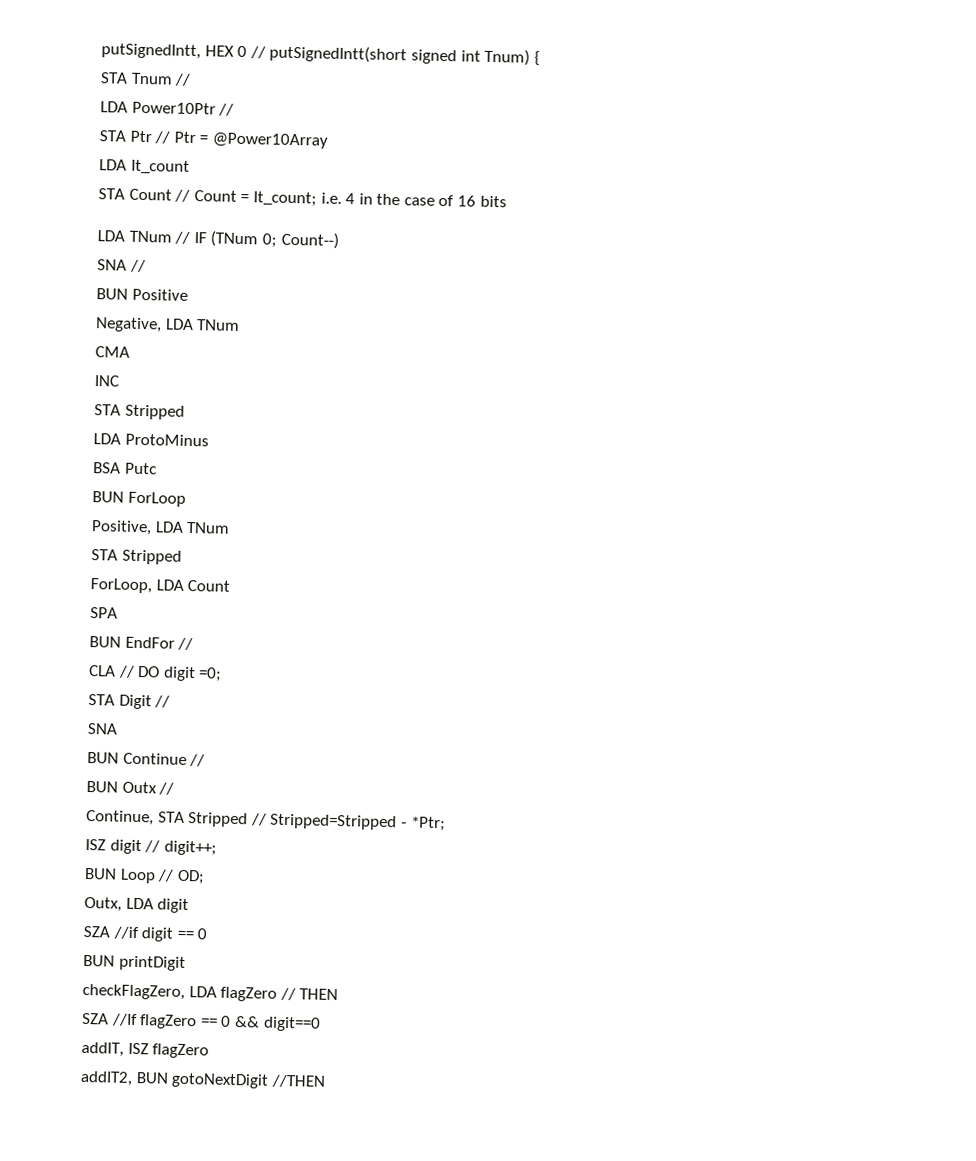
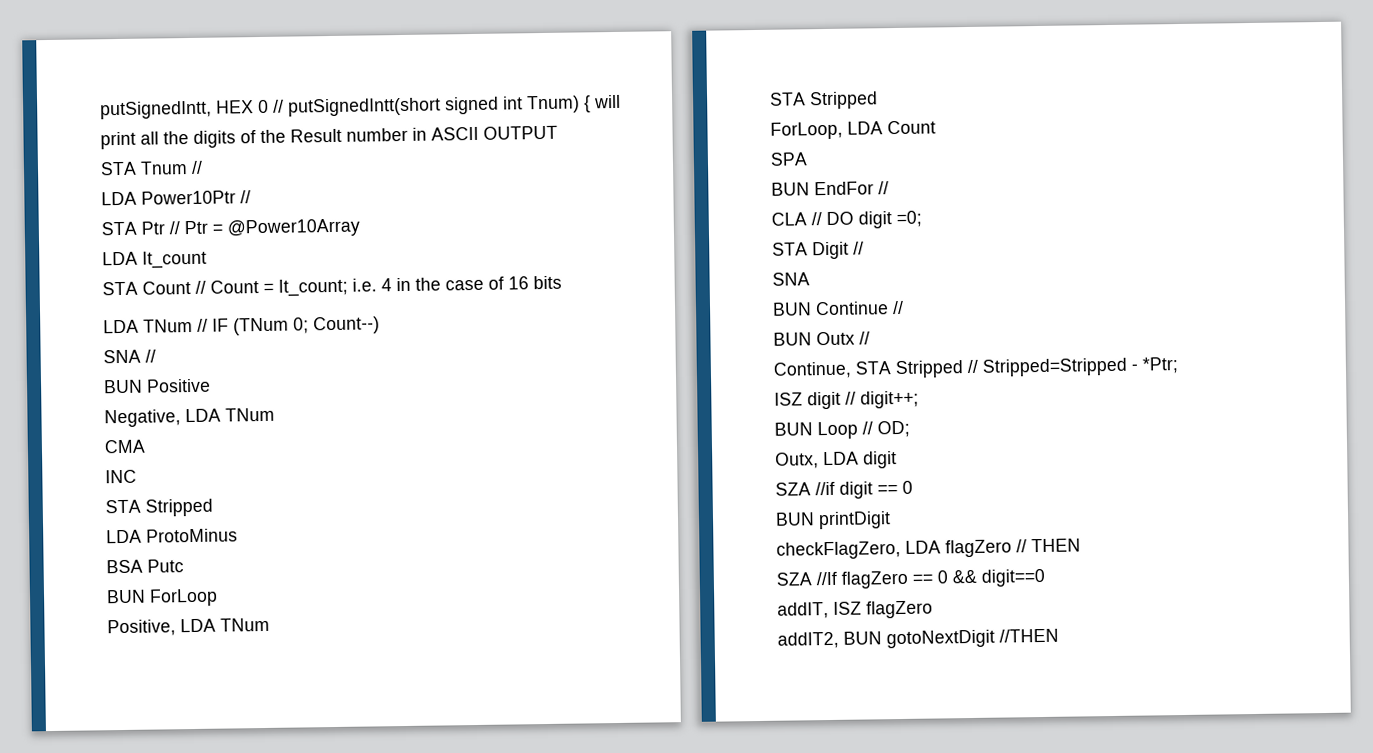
(540, 58) none -> [594,94,621,109] [100,125,558,150] will print all the digits of the Result number in ASCII OUTPUT

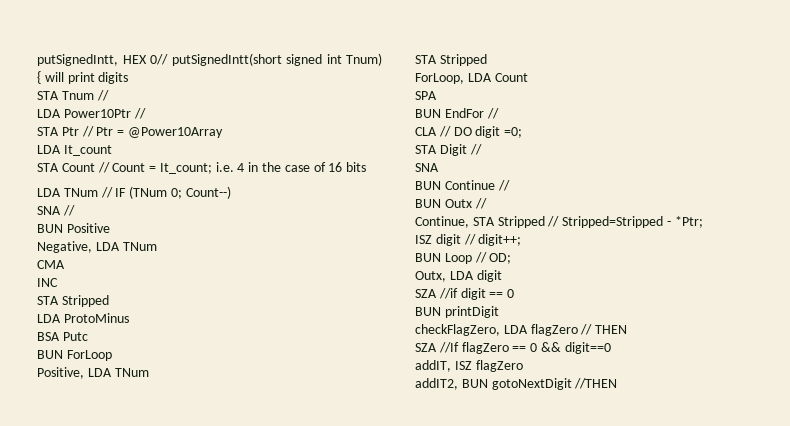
[258,99,284,114] 0 // -> [150,54,168,65] 0//
[140,131,189,145] all the -> (95, 78) none
[240,125,558,144] of the Result number in ASCII OUTPUT -> (129, 78) none

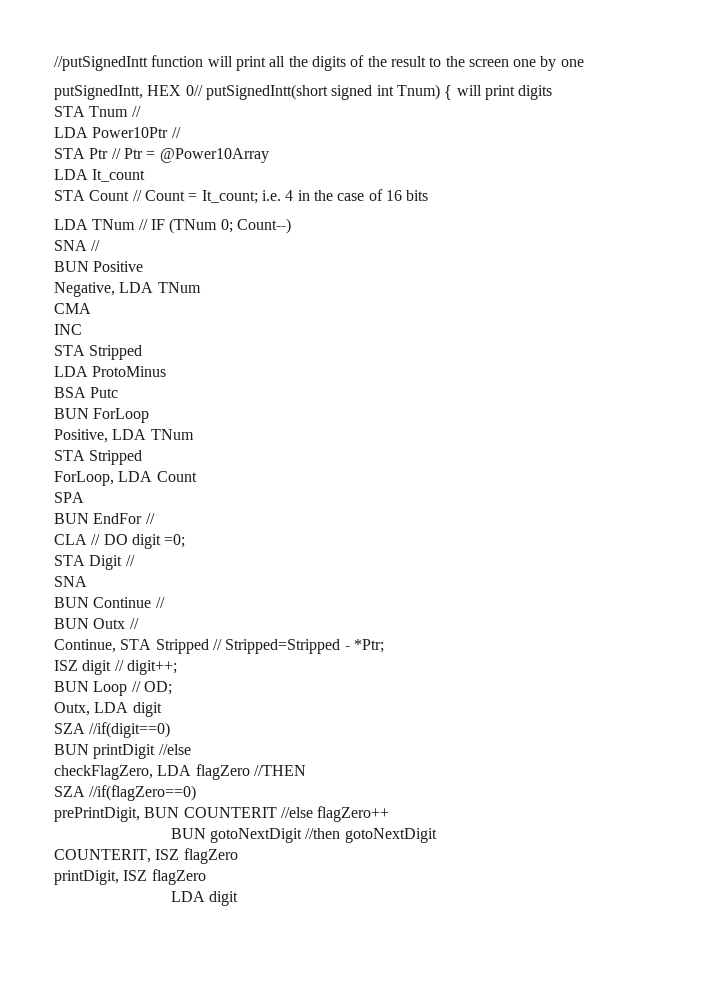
(37, 60) none -> [54,55,584,71] //putSignedIntt function will print all the digits of the result to the screen one by one //
[438,288,515,300] //if digit == 0 -> [89,722,171,738] //if(digit==0)
(499, 312) none -> [158,744,191,755] //else
[580,324,628,335] [415,342,611,354] [415,360,523,372] [415,378,618,390] // THEN // SZA //If flagZero == 0 && digit==0 // addIT, ISZ flagZero // addIT2, BUN gotoNextDigit //THEN -> [253,765,306,776] [54,785,197,801] [54,806,390,822] [170,828,437,843] [54,848,238,864] [54,869,206,885] [170,891,239,906] //THEN // SZA //if(flagZero==0) // prePrintDigit, BUN COUNTERIT //else flagZero++ // BUN gotoNextDigit //then gotoNextDigit // COUNTERIT, ISZ flagZero // printDigit, ISZ flagZero // LDA digit

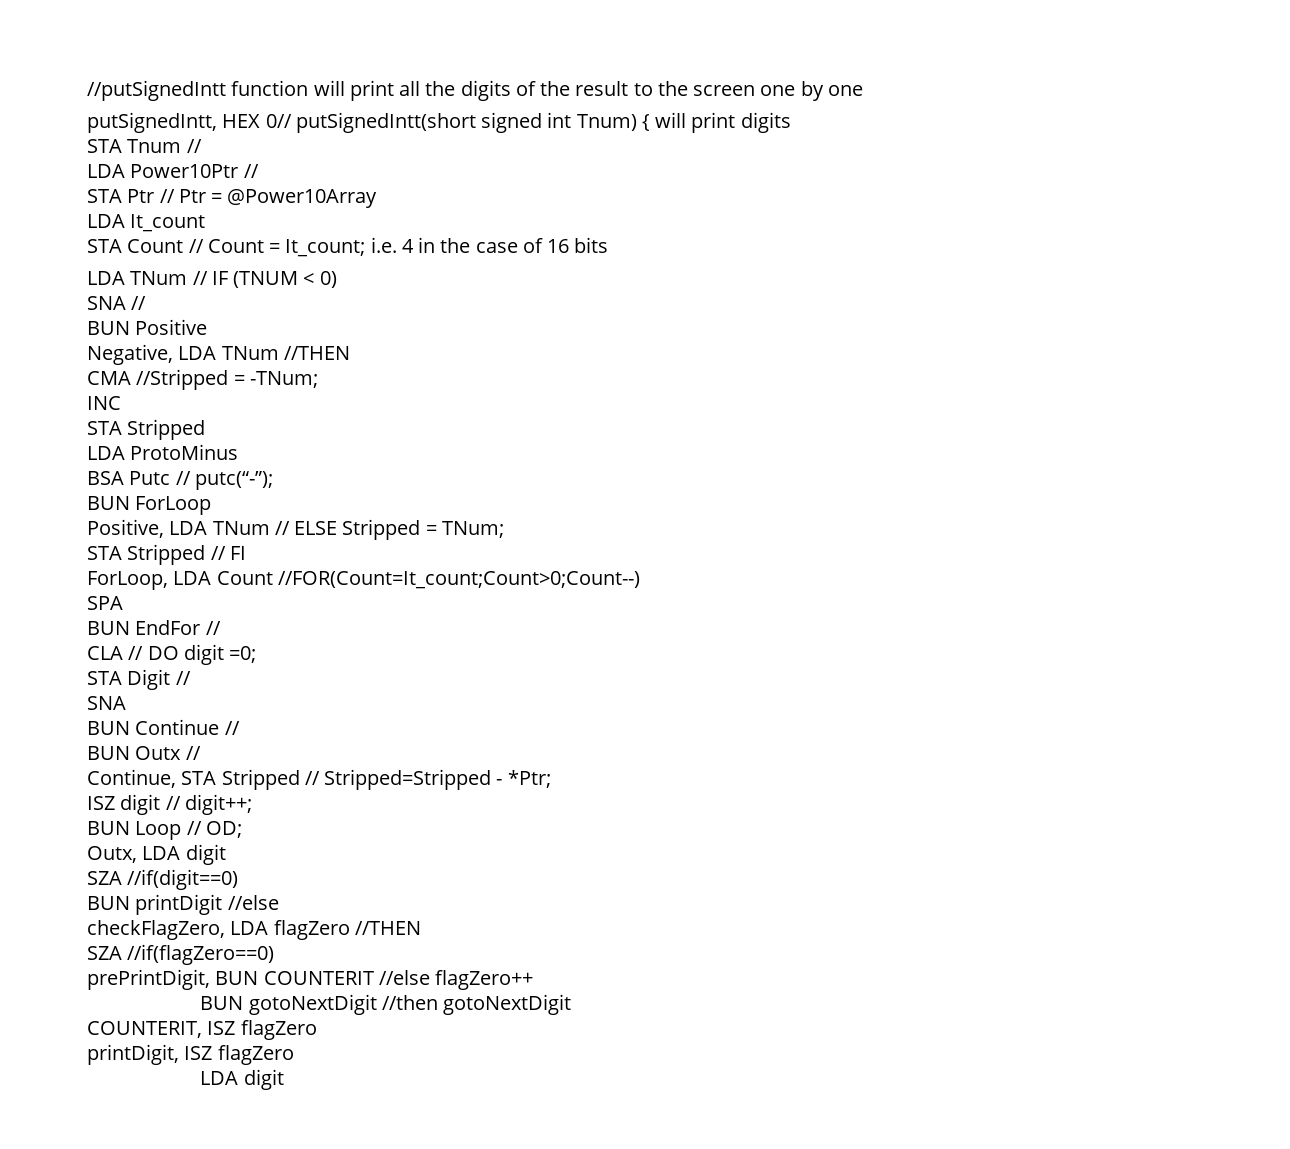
[169,218,291,234] (TNum 0; Count--) -> [233,271,337,288] (TNUM < 0)
(201, 287) none -> [283,346,350,360] //THEN
(91, 308) none -> [136,369,318,390] //Stripped = -TNum;
(119, 392) none -> [175,471,273,490] // putc(“-”);
[54,450,143,465] // STA Stripped -> [274,519,504,540] [87,544,246,565] // ELSE Stripped = TNum; // STA Stripped // FI
(197, 476) none -> [277,571,640,589] //FOR(Count=It_count;Count>0;Count--)

